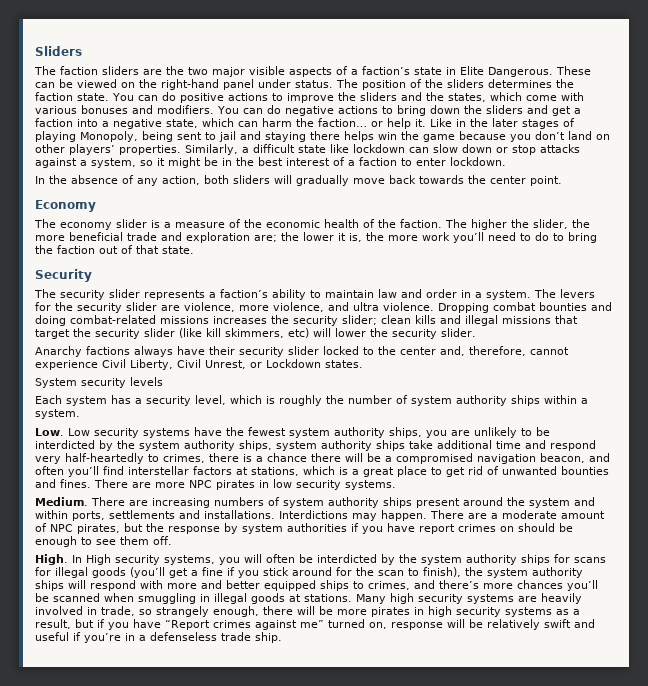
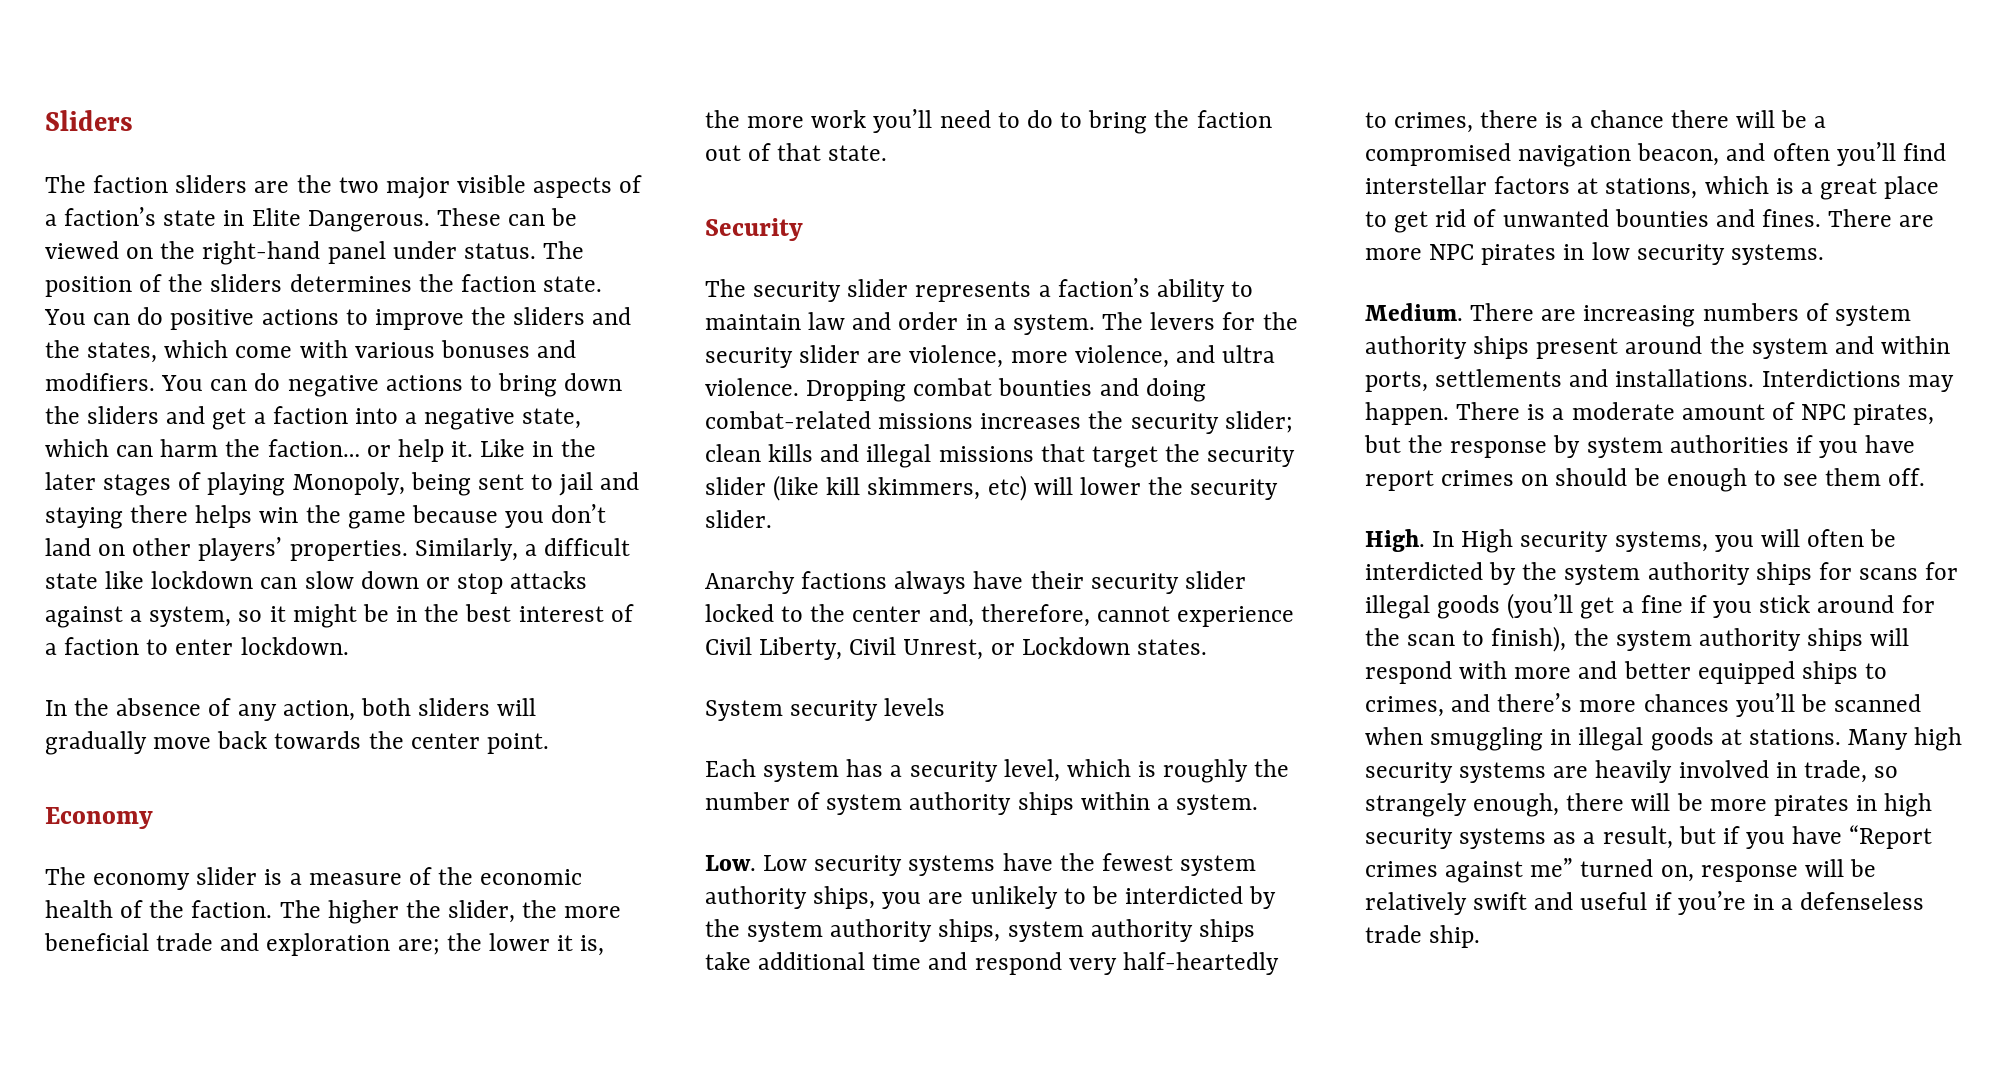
[468,513,487,519] are -> [1527,404,1546,420] is

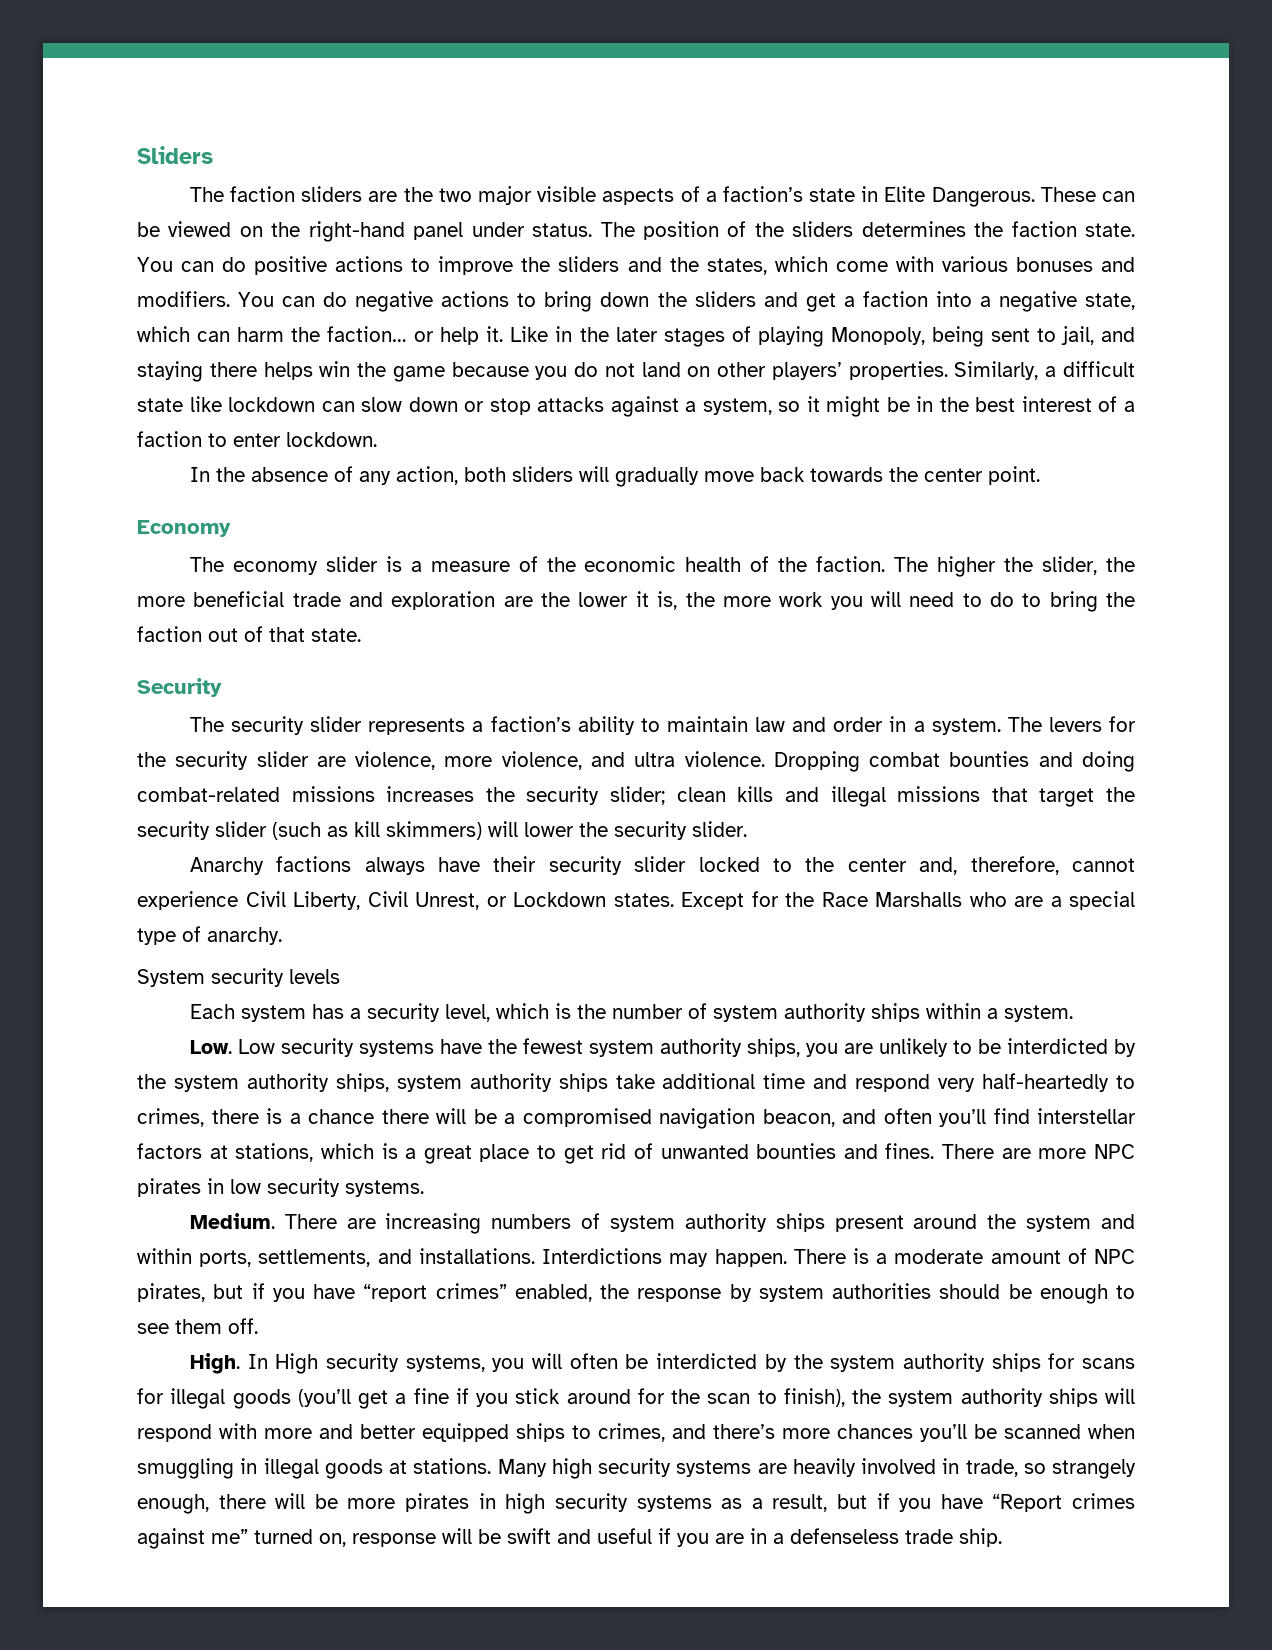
[559,472,594,496] jail -> [1060,326,1094,345] jail,
[551,504,607,523] don’t -> [574,362,635,377] do not
[397,939,440,955] are; -> [503,596,533,607] are
[873,109,933,133] you’ll -> [830,591,901,610] you will
[773,475,1027,501] (like kill skimmers, etc) -> [272,821,482,840] (such as kill skimmers)
(1207, 647) none -> [681,891,1135,910] [137,926,282,945] Except for the Race Marshalls who are a special type of anarchy.
[1163,759,1249,783] roughly -> (571, 1011) none
[1435,369,1563,387] settlements -> [258,1249,371,1267] settlements,
(1401, 444) none -> [251,1283,592,1302] if you have “report crimes” enabled,
[1795,435,1916,458] [1365,470,1549,491] if you have report crimes on -> (931, 1291) none
[1365,892,1467,915] relatively -> (501, 1536) none
[1677,891,1746,915] you’re -> [677,1533,744,1547] you are

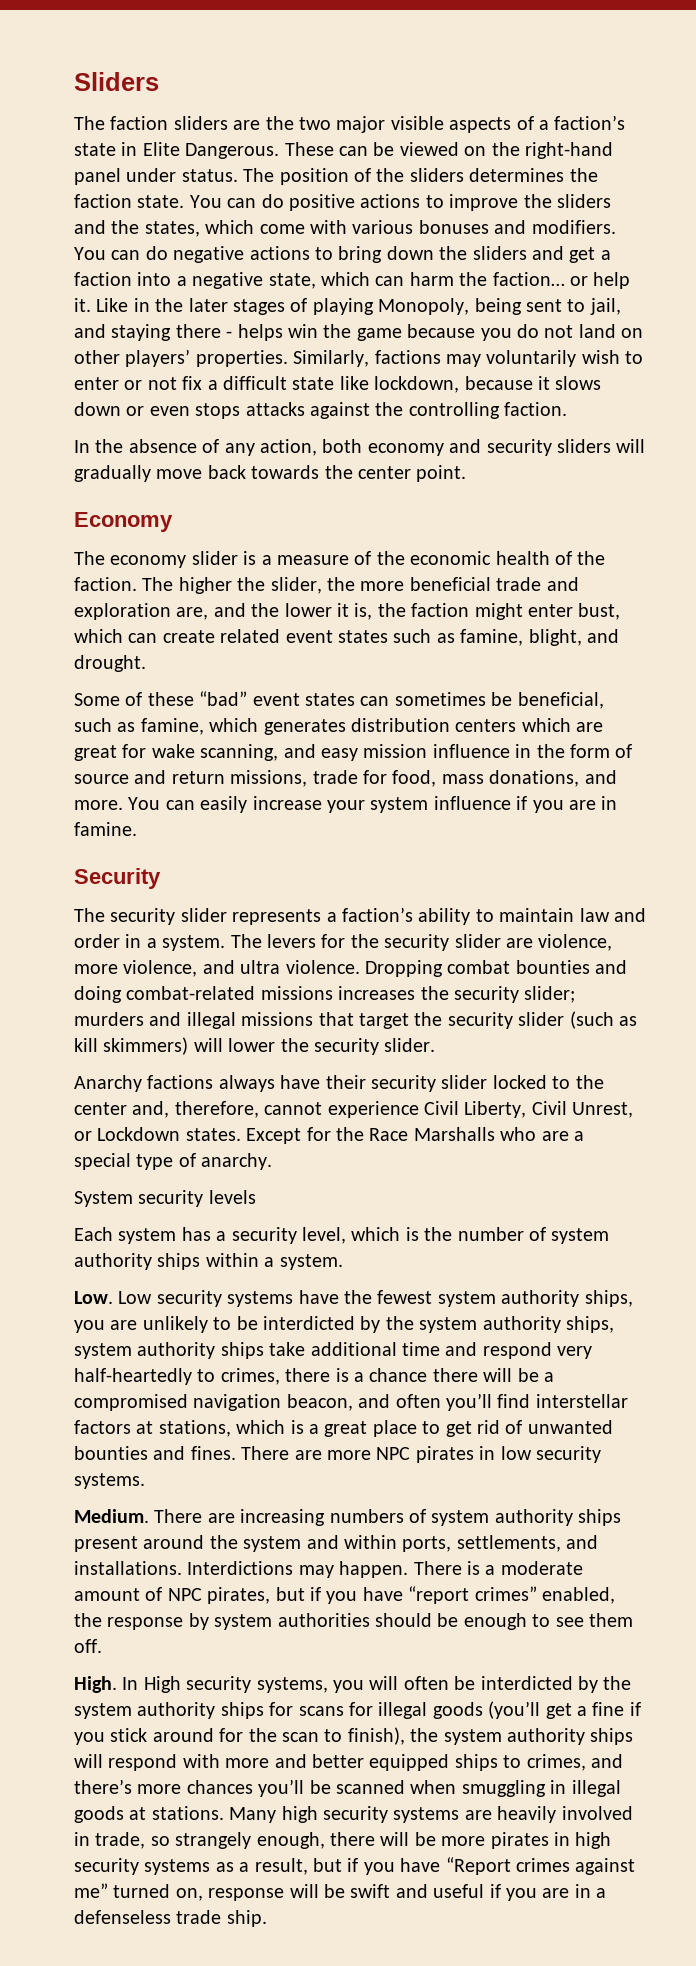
(257, 369) none -> [226,331,233,338] -
[1045,361,1135,377] [137,396,1135,417] [137,431,377,447] a difficult state like lockdown can slow down or stop attacks against a system, so it might be in the best interest of a faction to enter lockdown. -> [374,350,644,367] [74,376,602,393] [74,402,568,419] factions may voluntarily wish to enter or not fix a difficult state like lockdown, because it slows down or even stops attacks against the controlling faction.
(506, 474) none -> [367,439,552,456] economy and security
[503,596,533,607] are -> [176,603,246,620] are, and
[722,591,1136,612] [137,626,361,642] more work you will need to do to bring the faction out of that state. -> [411,603,621,620] [74,629,619,646] [74,655,146,672] [74,691,604,709] [74,718,604,735] [74,744,633,761] [74,770,617,787] [74,796,618,813] [74,822,137,836] faction might enter bust, which can create related event states such as famine, blight, and drought. // Some of these “bad” event states can sometimes be beneficial, such as famine, which generates distribution centers which are great for wake scanning, and easy mission influence in the form of source and return missions, trade for food, mass donations, and more. You can easily increase your system influence if you are in famine.
[676,786,774,802] clean kills -> [74,1012,144,1026] murders

